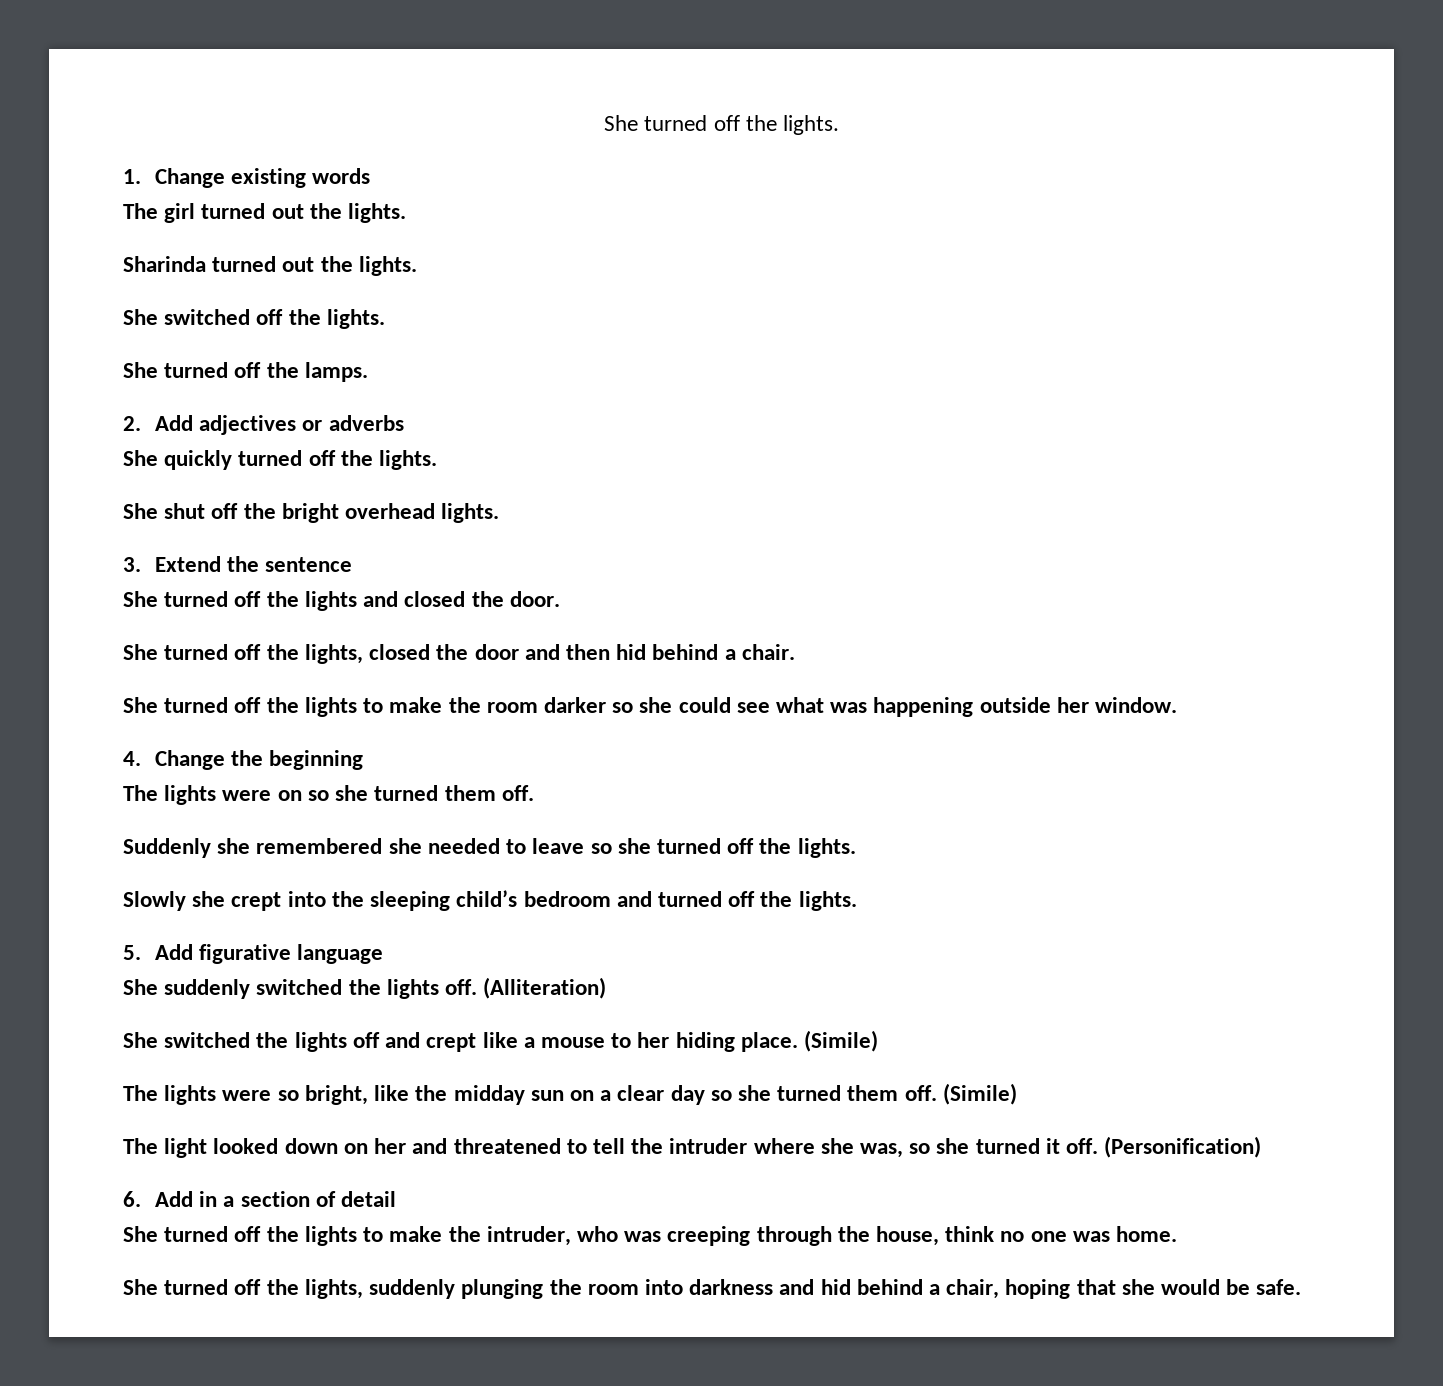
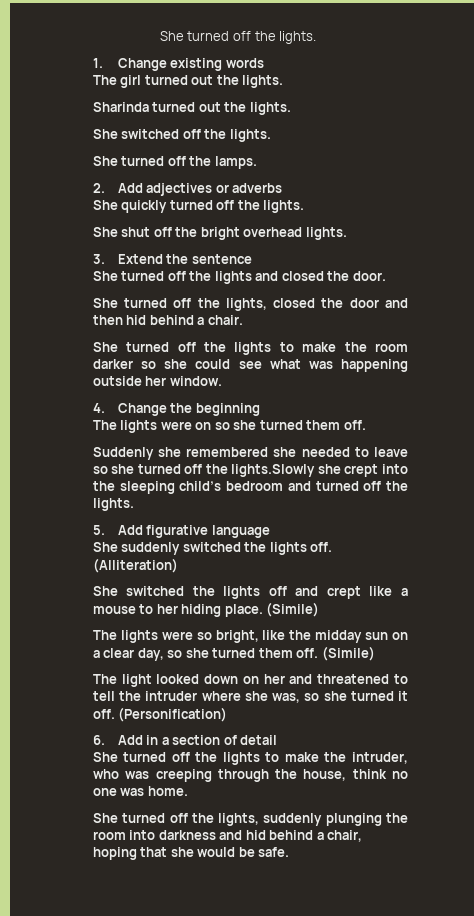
[797,838,856,858] [123,891,187,911] lights. // Slowly -> [231,464,316,477] lights.Slowly
[670,1085,705,1105] day -> [137,648,164,661] day,

